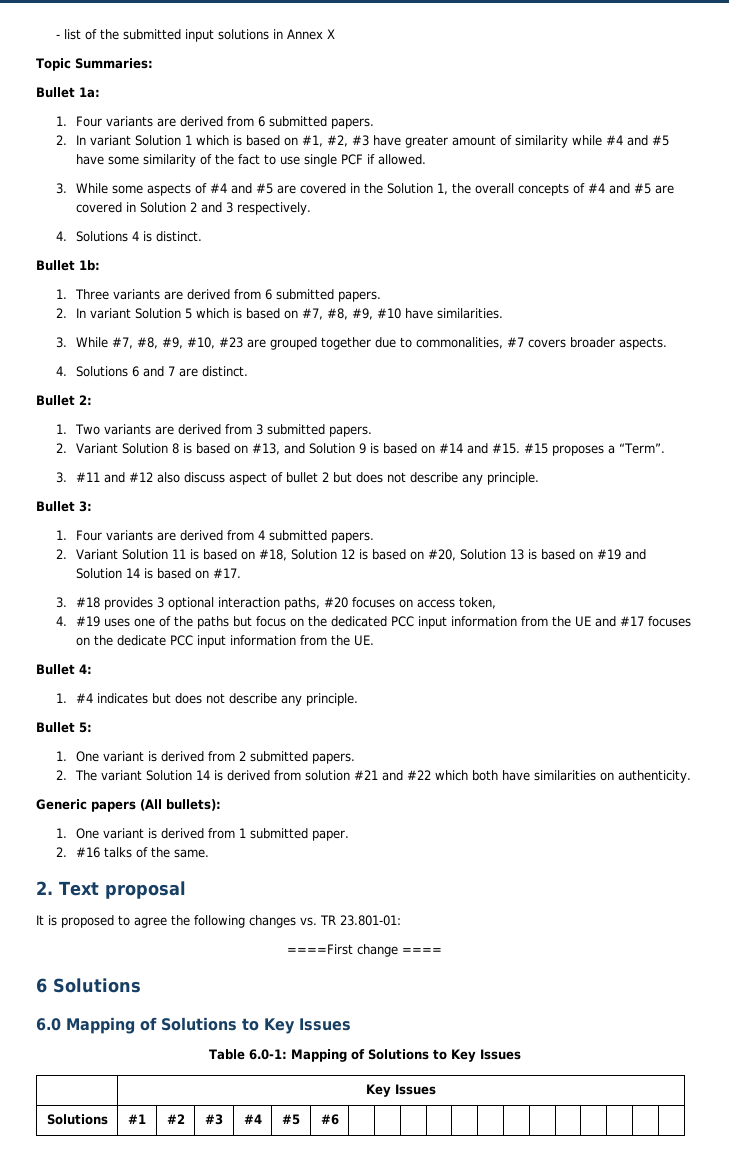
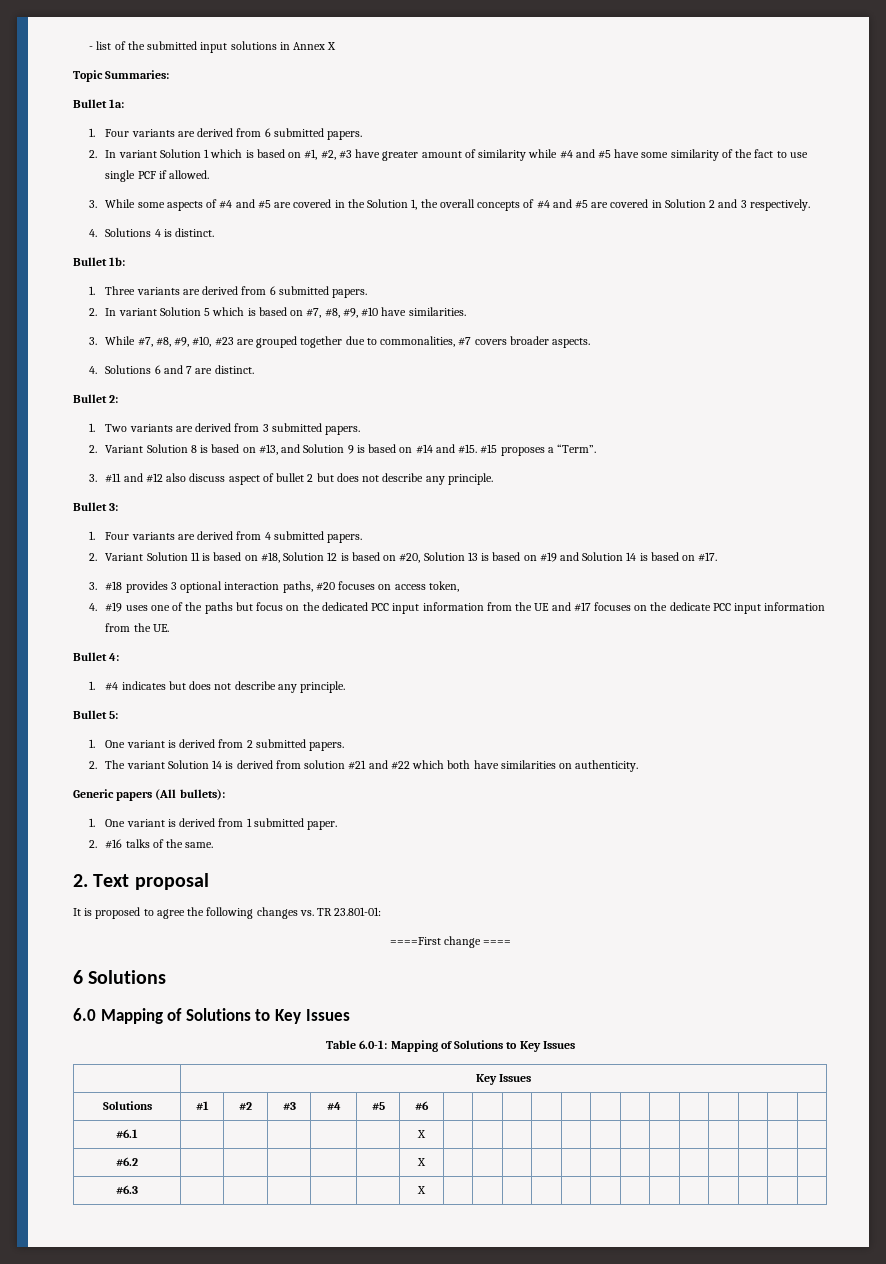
(339, 1119) none -> [116,1129,138,1138] [417,1130,426,1138] [116,1157,138,1166] [417,1158,426,1166] [116,1185,138,1194] [417,1186,426,1194] // #6.1 | | | | | | X | | | | | | | | | | | | | // #6.2 | | | | | | X | | | | | | | | | | | | | // #6.3 | | | | | | X | | | | | | | | | | | | |

